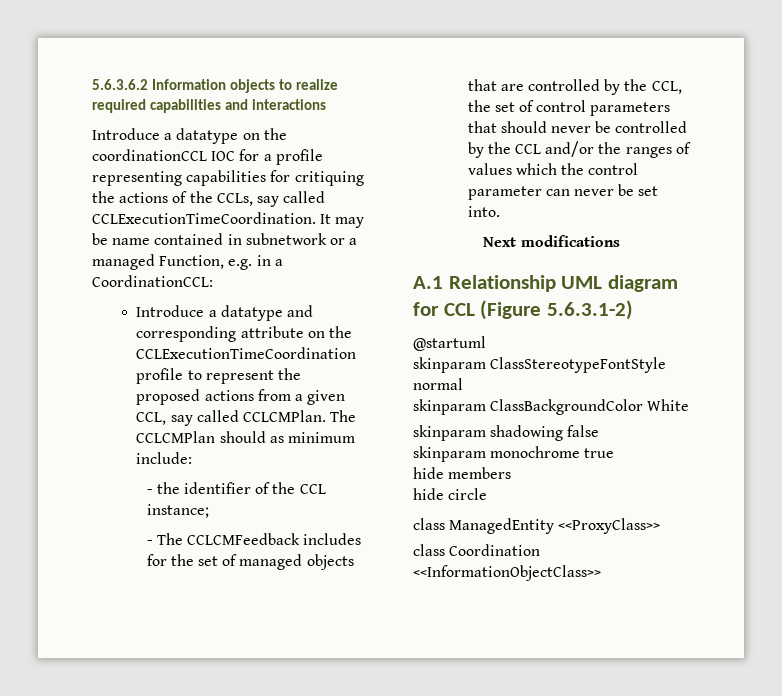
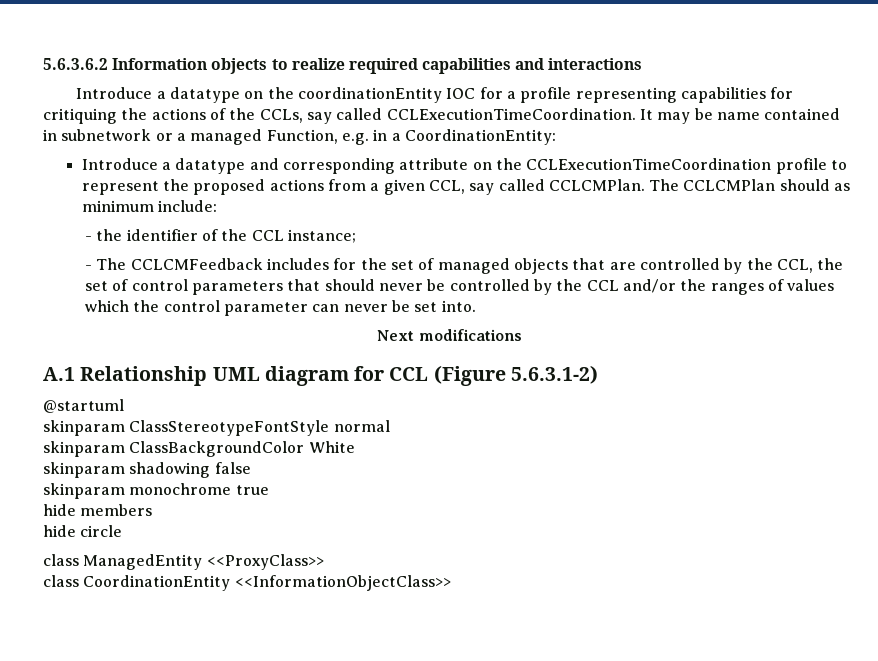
[92,149,207,161] coordinationCCL -> [297,87,442,103] coordinationEntity
[92,275,213,287] CoordinationCCL: -> [404,129,556,145] CoordinationEntity:
[449,544,541,556] Coordination -> [83,575,231,591] CoordinationEntity

